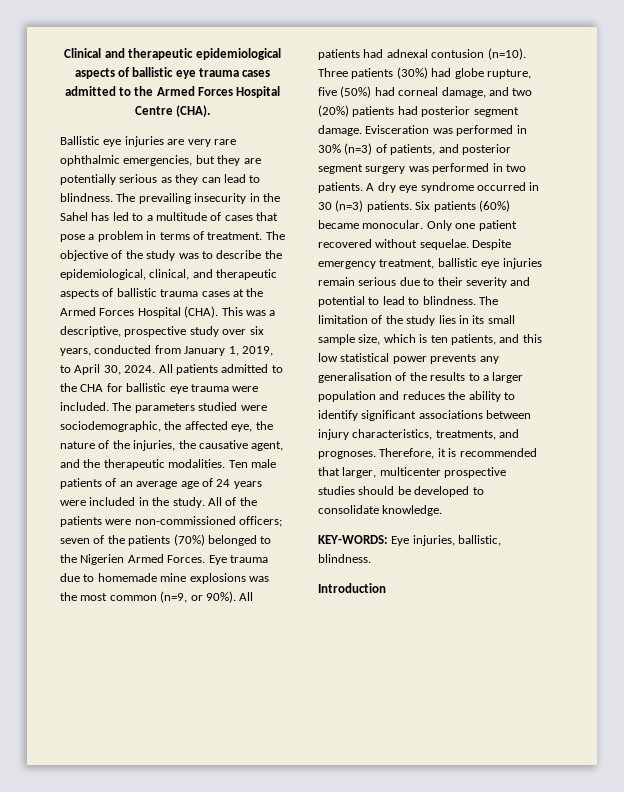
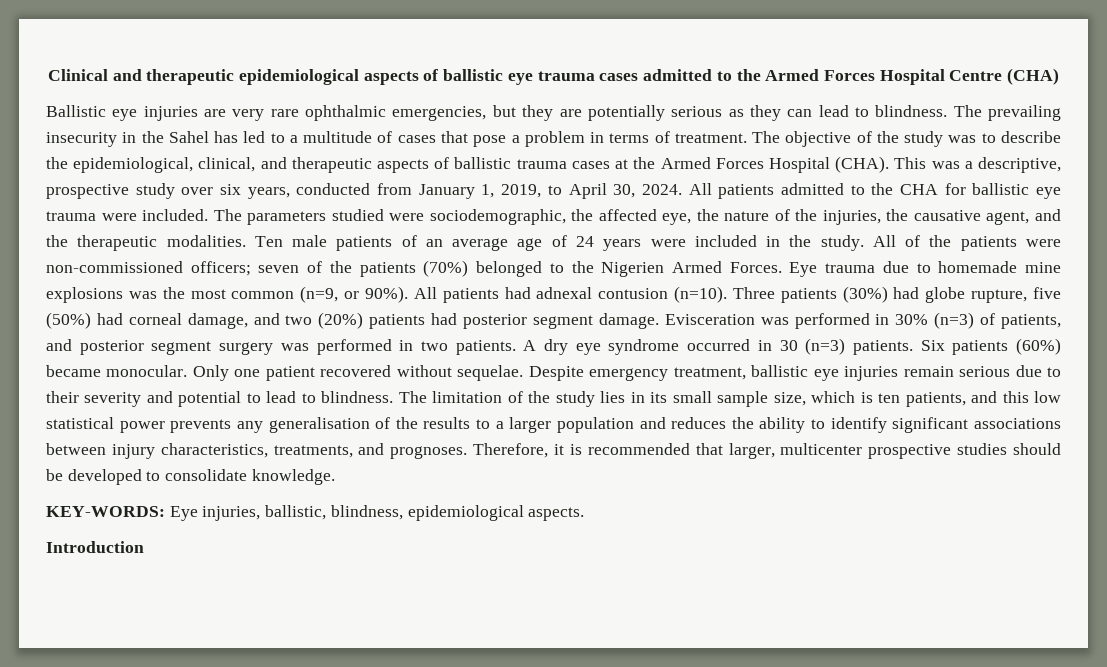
[176,105,211,117] (CHA). -> [1007,68,1060,85] (CHA)
[318,554,371,563] blindness. -> [330,505,585,521] blindness, epidemiological aspects.

